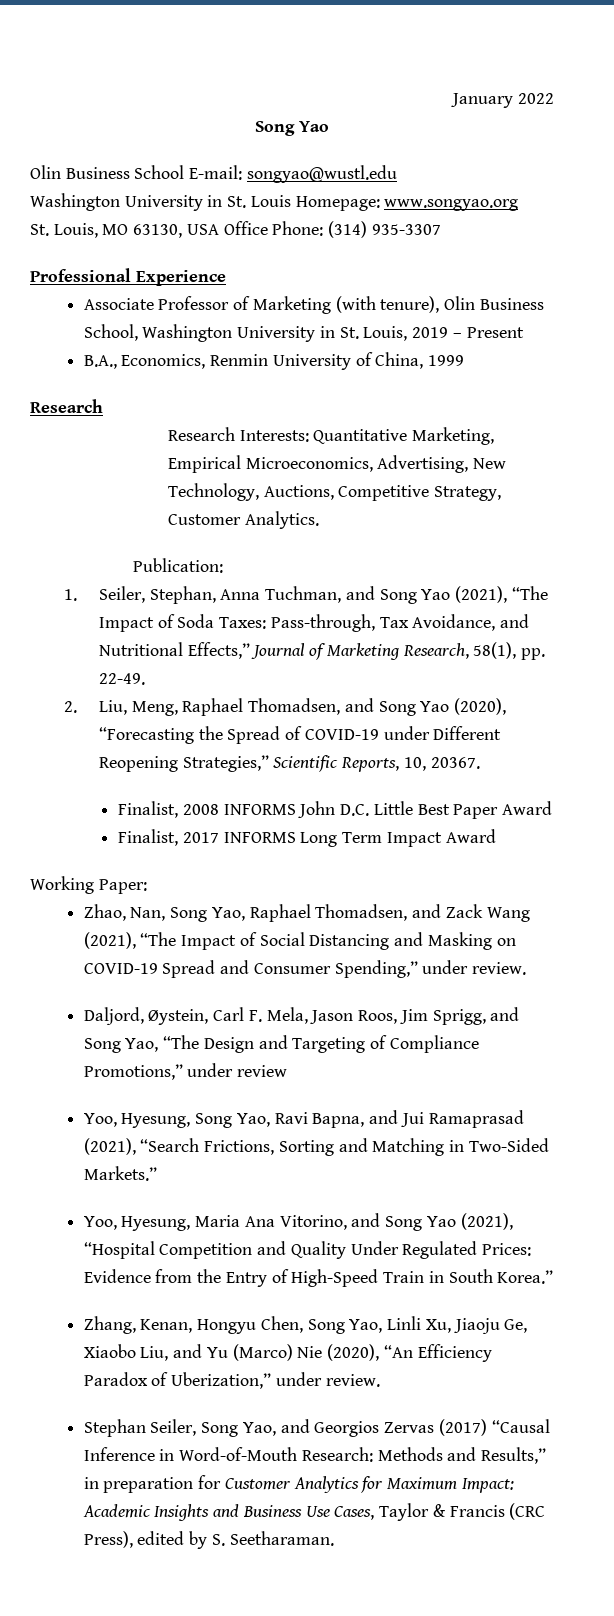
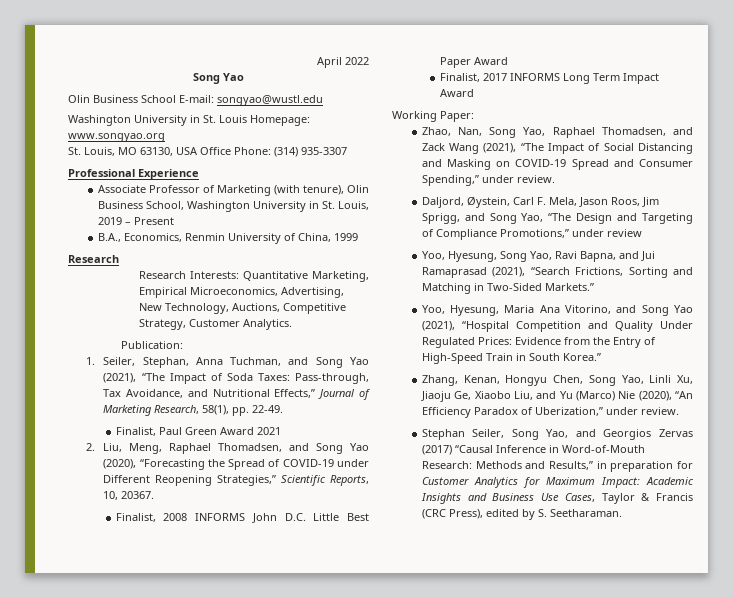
[451,93,514,108] January -> [317,57,342,68] April
(145, 679) none -> [115,427,281,436] // Finalist, Paul Green Award 2021

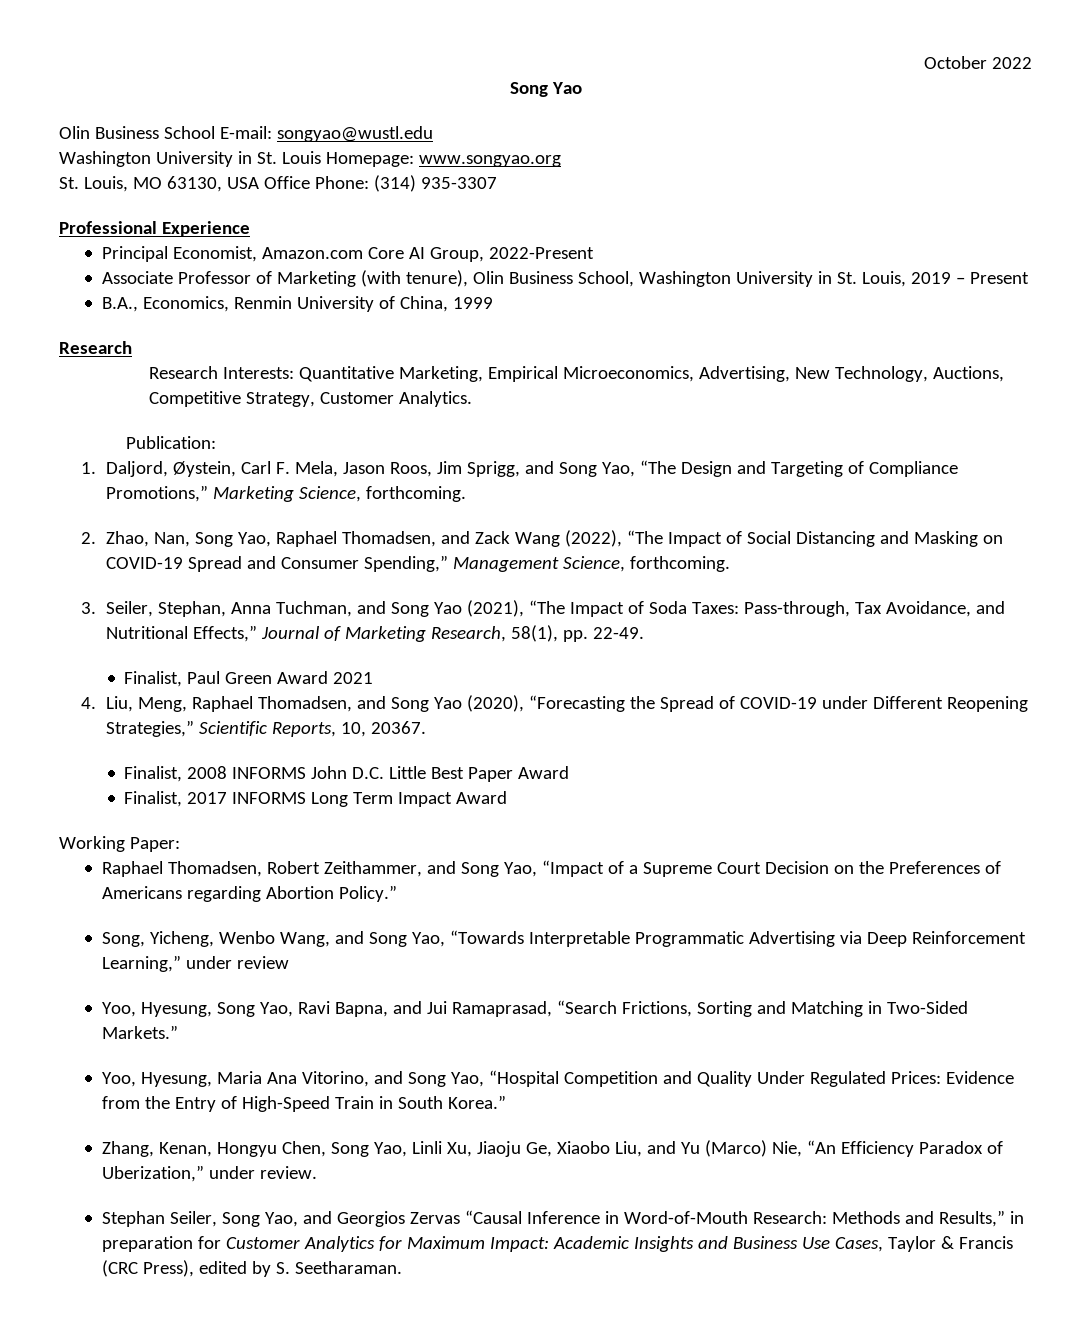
[317,57,342,68] April -> [924,56,988,69] October
(199, 174) none -> [101,246,594,262] // Principal Economist, Amazon.com Core AI Group, 2022-Present
(95, 361) none -> [105,460,958,477] [105,485,466,502] [81,530,1003,547] [105,555,730,572] [81,602,97,614] Daljord, Øystein, Carl F. Mela, Jason Roos, Jim Sprigg, and Song Yao, “The Design and Targeting of Compliance Promotions,” Marketing Science, forthcoming. // 2. Zhao, Nan, Song Yao, Raphael Thomadsen, and Zack Wang (2022), “The Impact of Social Distancing and Masking on COVID-19 Spread and Consumer Spending,” Management Science, forthcoming. // 3.
[85,443,95,451] 2. -> [81,697,97,709] 4.
[421,127,693,138] [421,143,693,154] [421,159,693,170] [421,175,555,186] [421,196,659,208] [421,213,693,224] [421,229,569,240] Zhao, Nan, Song Yao, Raphael Thomadsen, and Zack Wang (2021), “The Impact of Social Distancing and Masking on COVID-19 Spread and Consumer Spending,” under review. // Daljord, Øystein, Carl F. Mela, Jason Roos, Jim Sprigg, and Song Yao, “The Design and Targeting of Compliance Promotions,” -> [101,860,1001,877] [101,885,397,902] [101,930,1026,947] [101,955,181,972] Raphael Thomadsen, Robert Zeithammer, and Song Yao, “Impact of a Supreme Court Decision on the Preferences of Americans regarding Abortion Policy.” // Song, Yicheng, Wenbo Wang, and Song Yao, “Towards Interpretable Programmatic Advertising via Deep Reinforcement Learning,”
[421,267,526,278] Ramaprasad (2021), -> [451,1001,552,1017] Ramaprasad,
[674,305,693,313] [421,321,455,331] Yao (2021), -> [450,1072,484,1087] Yao,
[618,391,672,401] Nie (2020), -> [771,1141,802,1157] Nie,
[421,445,452,455] (2017) -> (460, 1218) none

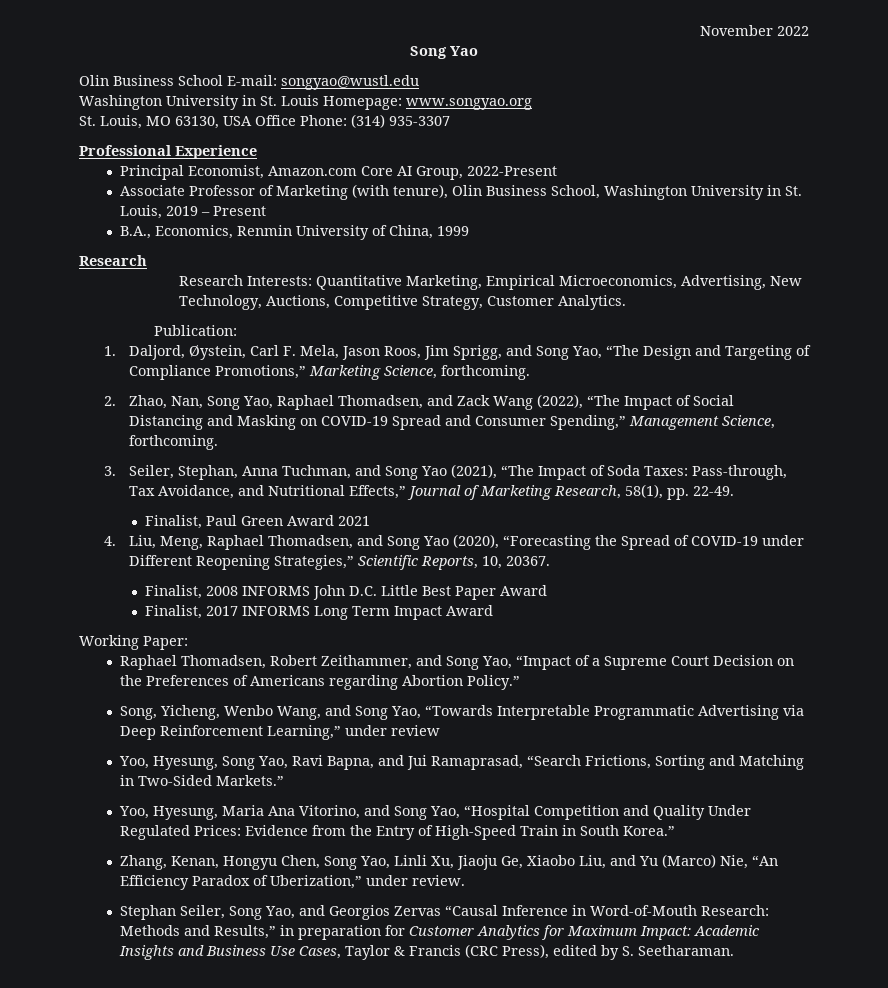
[924,56,988,69] October -> [700,25,773,36] November

